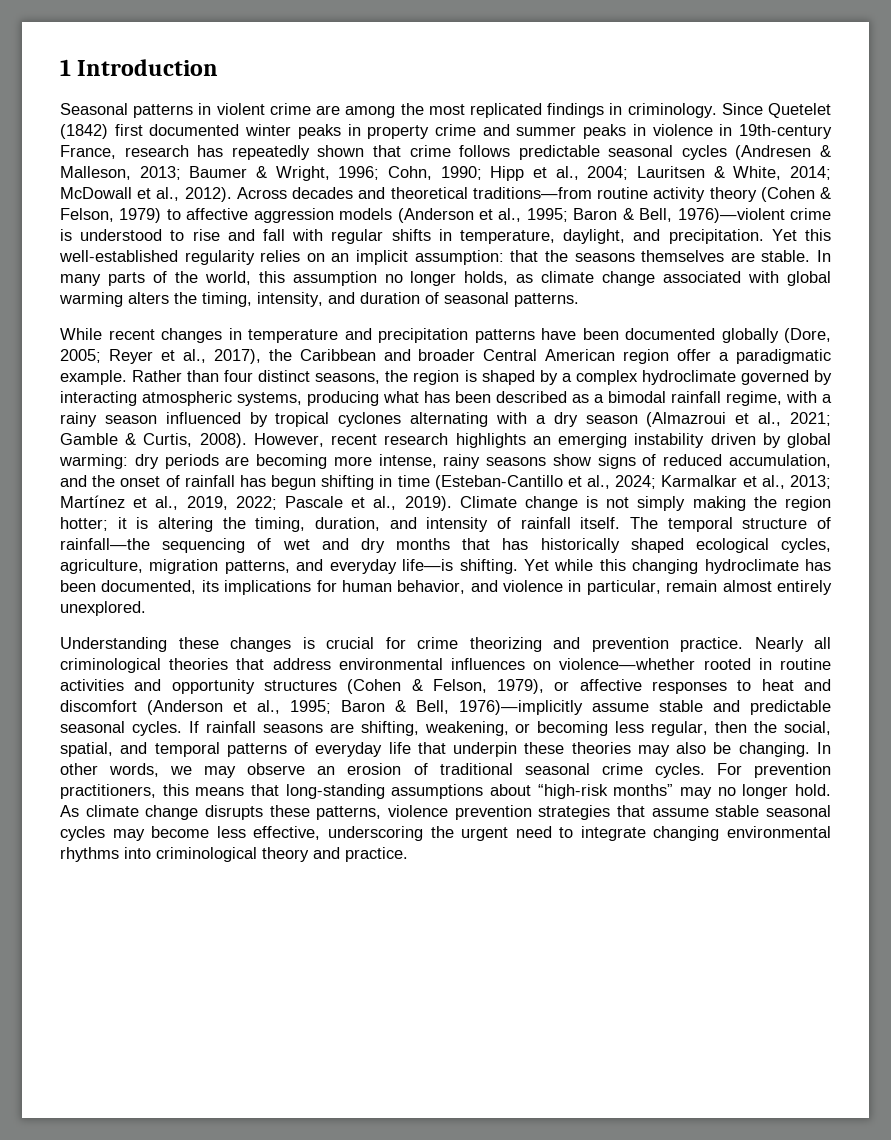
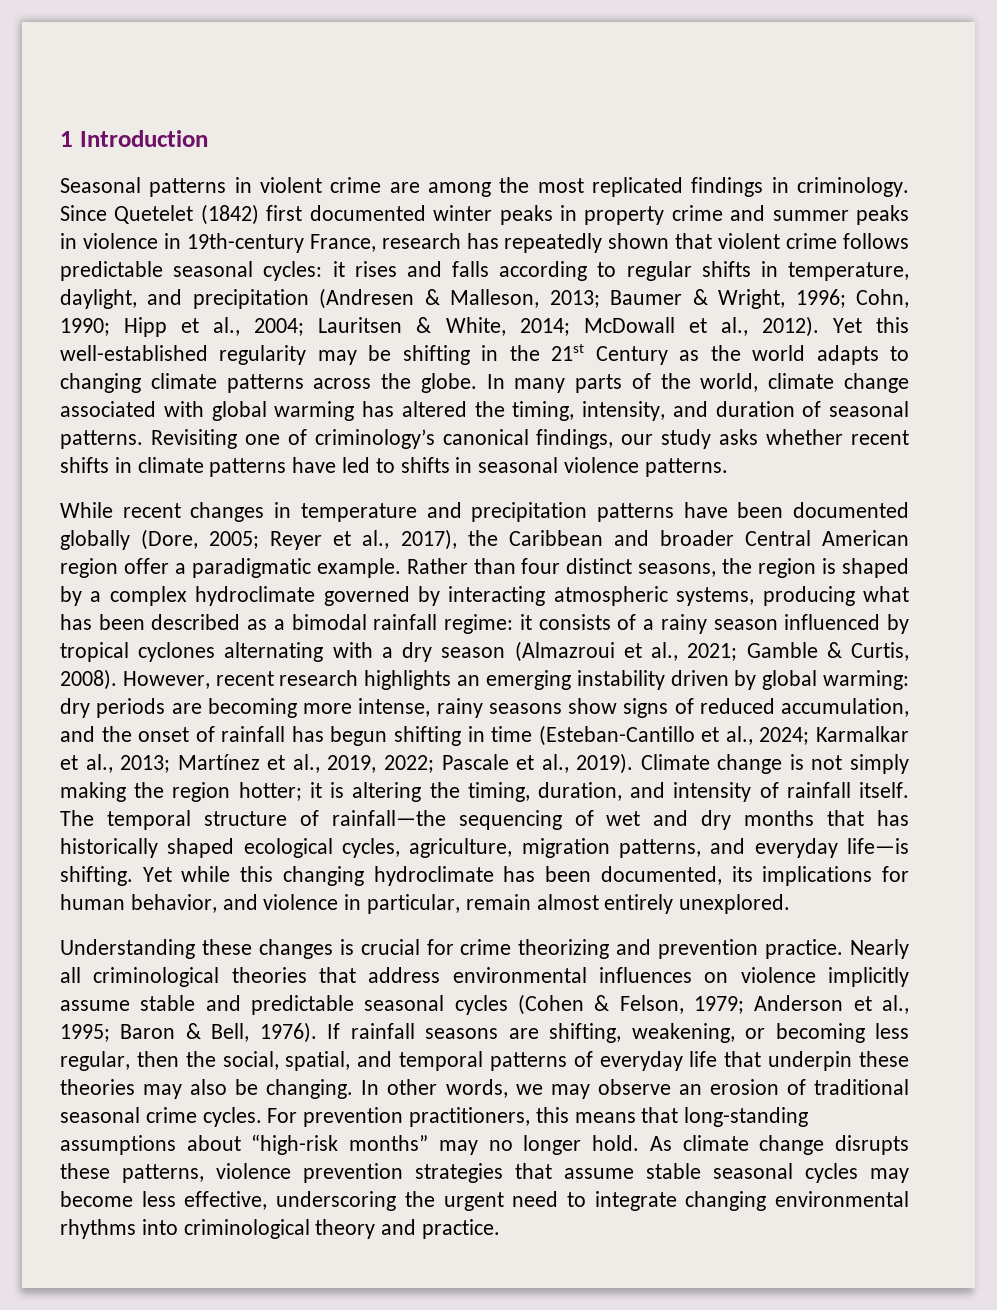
(401, 151) none -> [718,233,781,249] violent
[681,145,727,160] cycles -> [263,261,909,281] [60,289,309,309] cycles: it rises and falls according to regular shifts in temperature, daylight, and precipitation
[236,187,832,202] [60,208,832,223] [60,229,831,244] [59,250,811,265] Across decades and theoretical traditions—from routine activity theory (Cohen & Felson, 1979) to affective aggression models (Anderson et al., 1995; Baron & Bell, 1976)—violent crime is understood to rise and fall with regular shifts in temperature, daylight, and precipitation. Yet this well-established regularity relies on an implicit assumption: that the seasons themselves are stable. -> [832,317,909,333] [60,344,909,365] [60,373,477,393] Yet this well-established regularity may be shifting in the 21st Century as the world adapts to changing climate patterns across the globe.
[258,271,534,286] this assumption no longer holds, as -> (759, 382) none
[128,292,169,304] alters -> [362,401,467,417] has altered
(579, 300) none -> [150,429,909,449] [60,457,728,477] Revisiting one of criminology’s canonical findings, our study asks whether recent shifts in climate patterns have led to shifts in seasonal violence patterns.
[726,391,817,406] regime, with -> [444,614,637,634] regime: it consists of
[559,658,831,670] [60,679,831,694] [60,700,831,715] [60,721,182,736] violence—whether rooted in routine activities and opportunity structures (Cohen & Felson, 1979), or affective responses to heat and discomfort (Anderson et al., 1995; Baron & Bell, 1976)—implicitly assume stable and predictable seasonal cycles. -> [740,967,910,987] [60,994,910,1015] [60,1022,317,1043] violence implicitly assume stable and predictable seasonal cycles (Cohen & Felson, 1979; Anderson et al., 1995; Baron & Bell, 1976).

